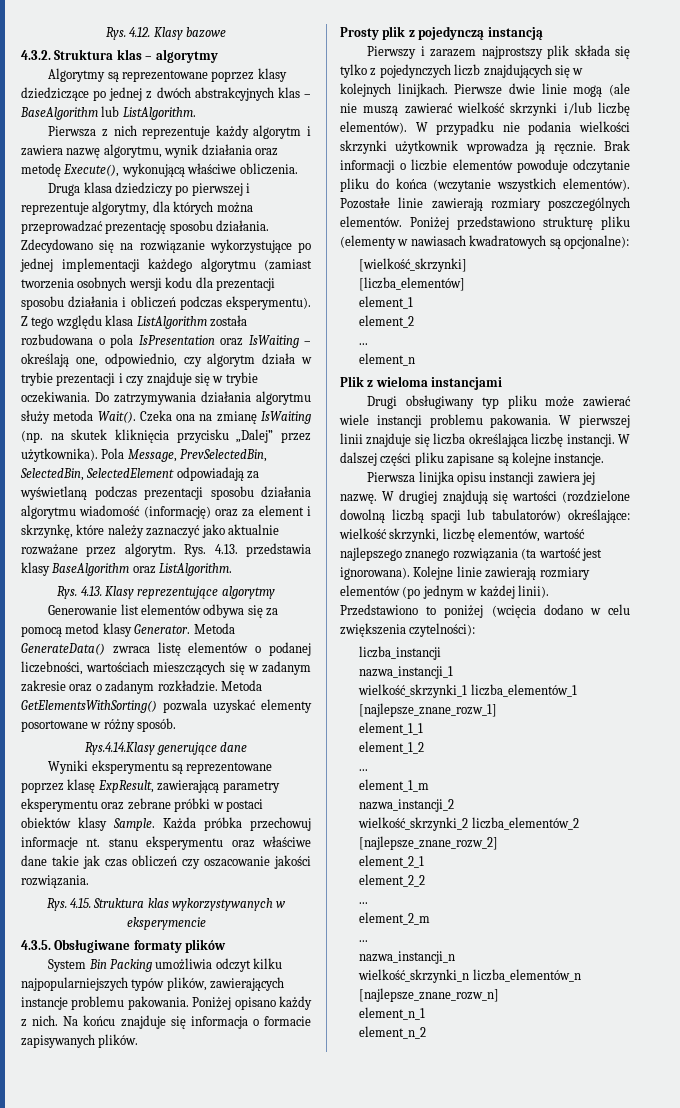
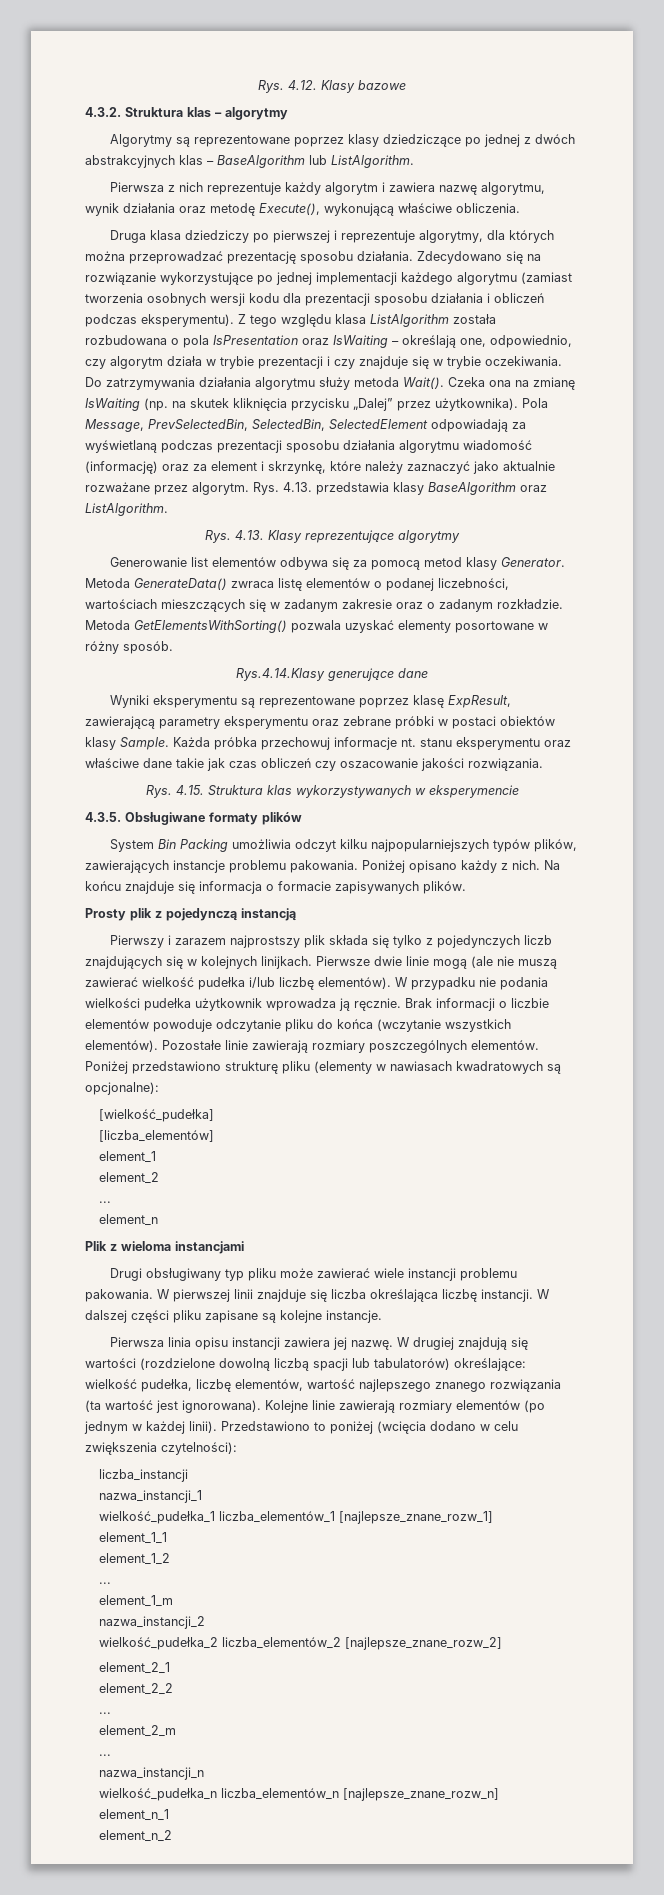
[510,102,558,116] skrzynki -> [198,977,245,990] pudełka
[340,140,387,154] skrzynki -> [144,998,191,1011] pudełka
[359,258,468,272] [wielkość_skrzynki] -> [99,1109,215,1122] [wielkość_pudełka]
[418,471,454,485] linijka -> [167,1337,191,1347] linia
[389,528,440,542] skrzynki, -> [141,1379,192,1392] pudełka,
[358,684,468,698] wielkość_skrzynki_1 -> [99,1511,216,1524] wielkość_pudełka_1
[358,817,469,831] wielkość_skrzynki_2 -> [99,1637,219,1650] wielkość_pudełka_2
[358,969,470,983] wielkość_skrzynki_n -> [99,1788,218,1801] wielkość_pudełka_n

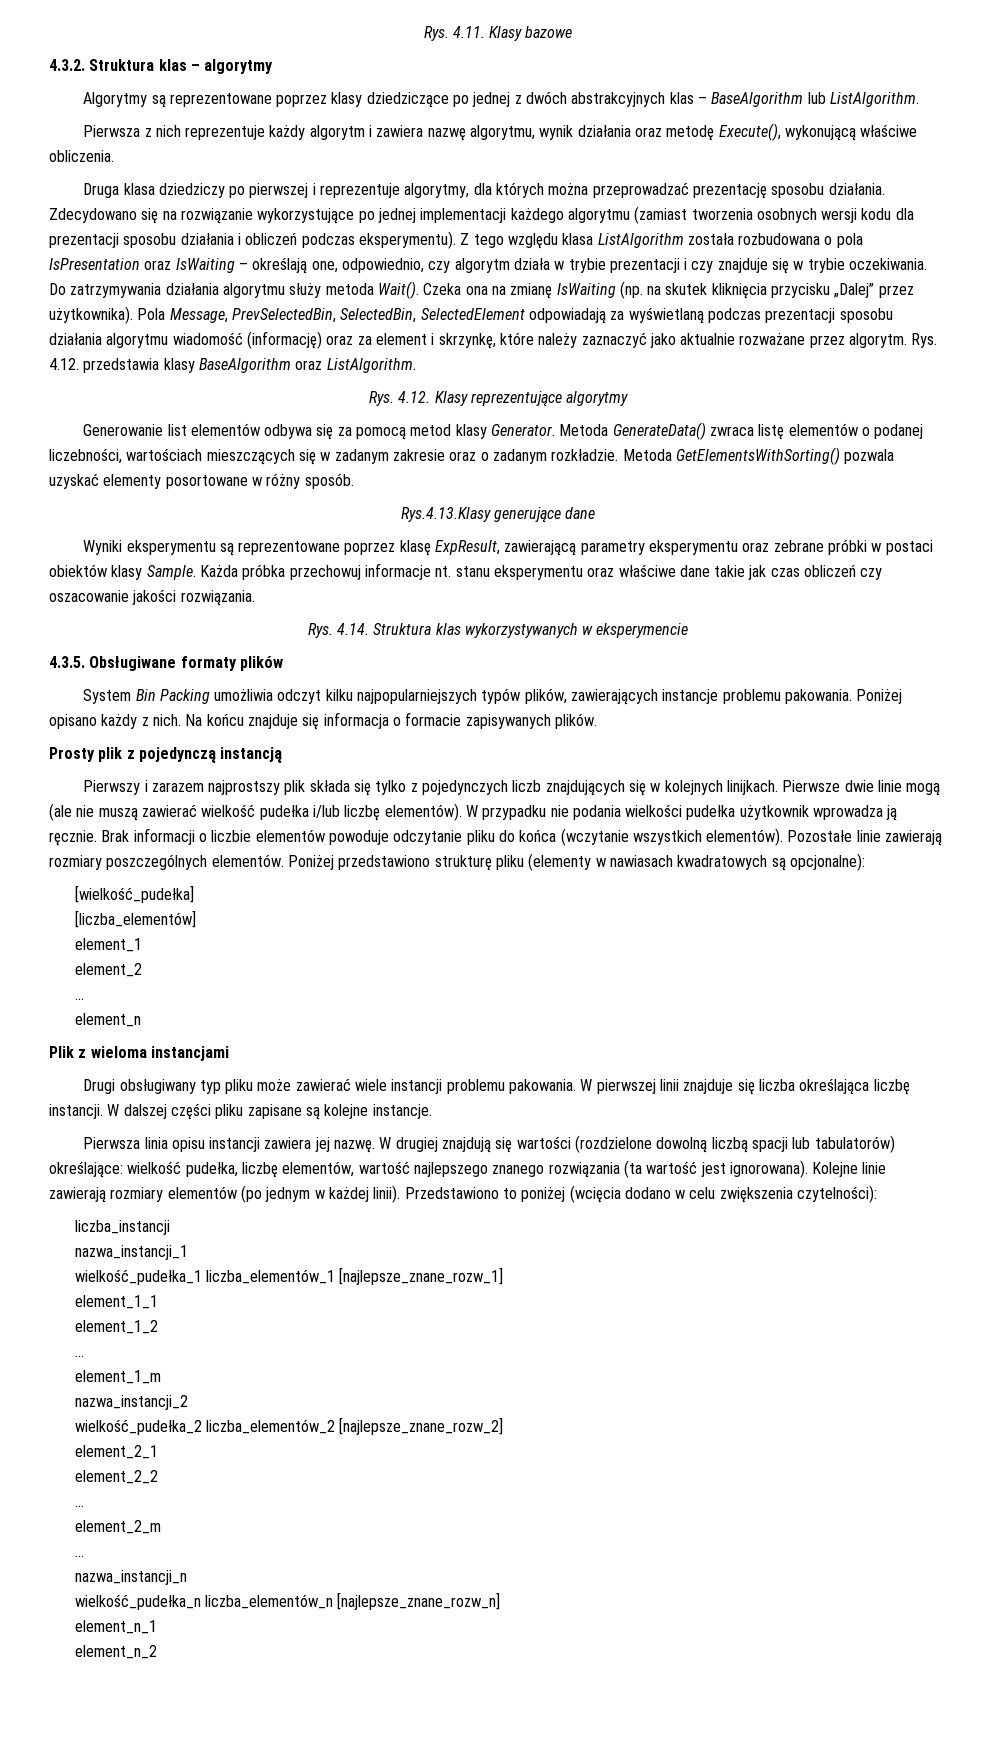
[258,80,317,93] Rys. 4.12. -> [423,26,485,41] Rys. 4.11.
[283,482,312,492] 4.13. -> [49,358,79,370] 4.12.
[235,530,264,540] 4.13. -> [398,391,431,403] 4.12.
[236,668,325,681] Rys.4.14.Klasy -> [400,507,491,522] Rys.4.13.Klasy
[175,785,204,795] 4.15. -> [336,623,369,635] 4.14.

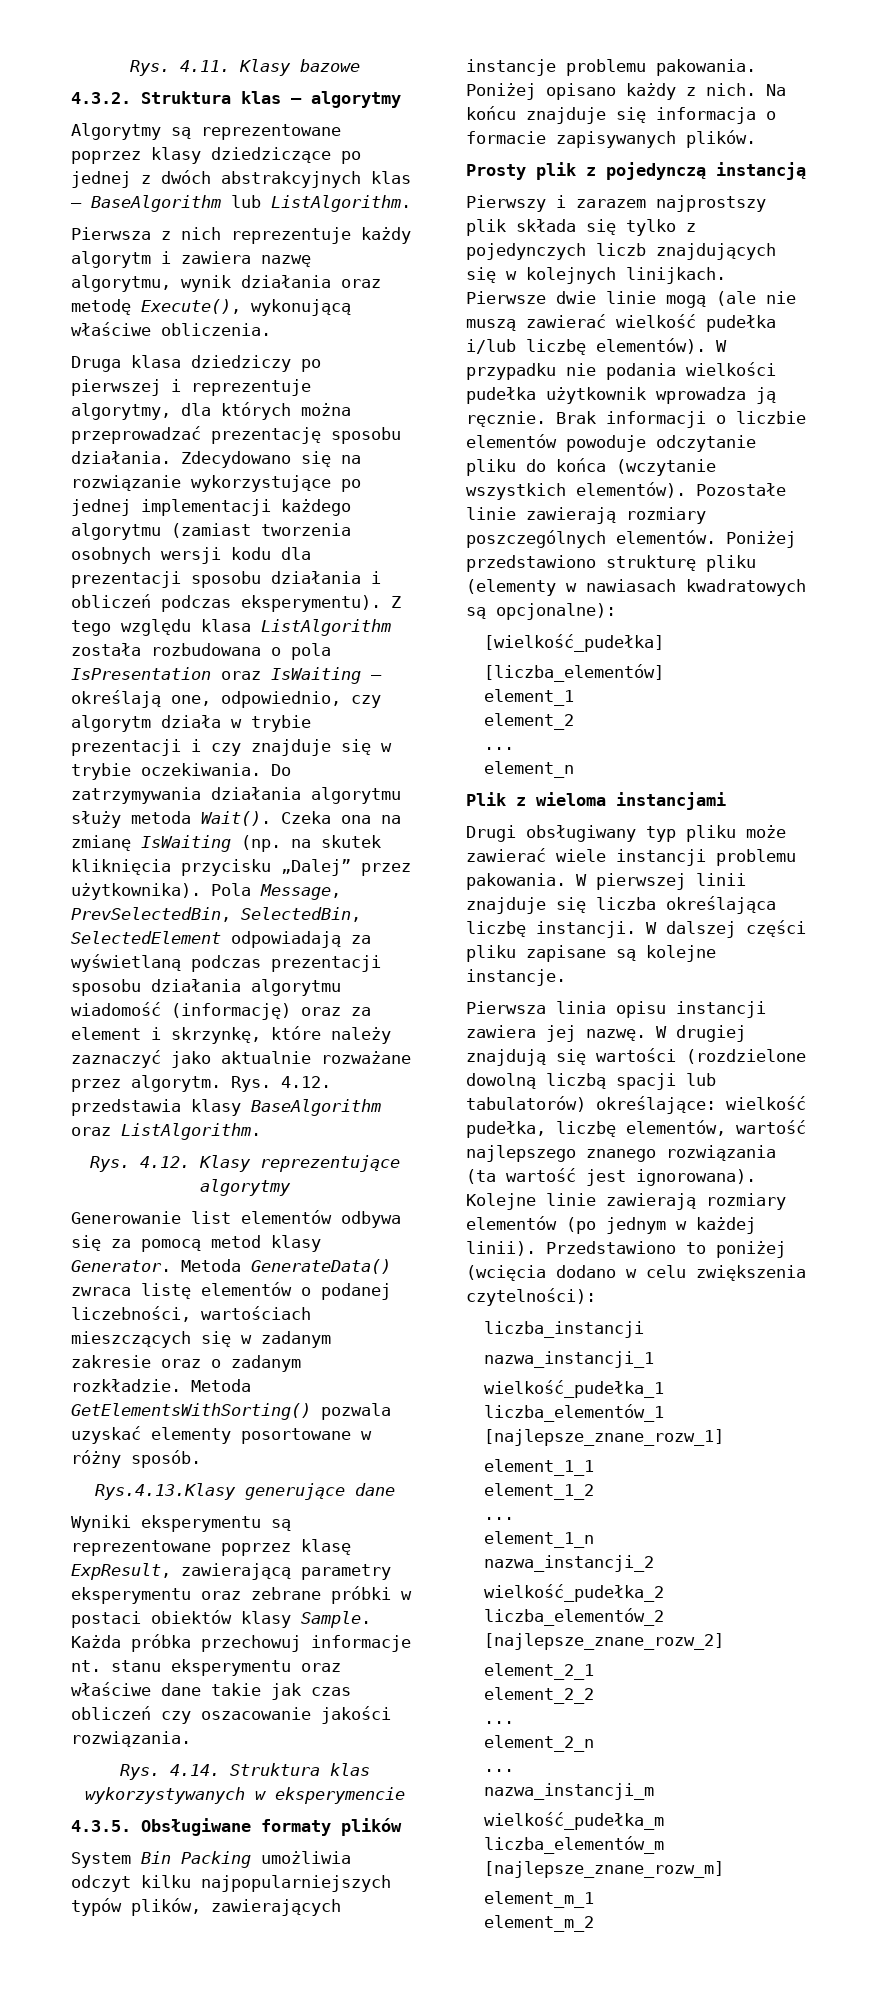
[74,1370,161,1384] element_1_m -> [484,1531,595,1548] element_1_n
[74,1520,161,1534] [74,1555,84,1557] [74,1570,187,1585] [74,1592,501,1610] [74,1620,157,1634] [74,1645,157,1659] element_2_m // ... // nazwa_instancji_n // wielkość_pudełka_n liczba_elementów_n [najlepsze_znane_rozw_n] // element_n_1 // element_n_2 -> [484,1735,595,1752] [484,1769,515,1772] [484,1783,655,1800] [484,1812,665,1830] [484,1836,665,1854] [484,1861,725,1878] [484,1891,595,1908] [484,1915,595,1932] element_2_n // ... // nazwa_instancji_m // wielkość_pudełka_m liczba_elementów_m [najlepsze_znane_rozw_m] // element_m_1 // element_m_2

